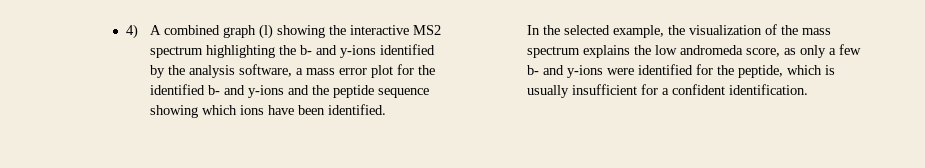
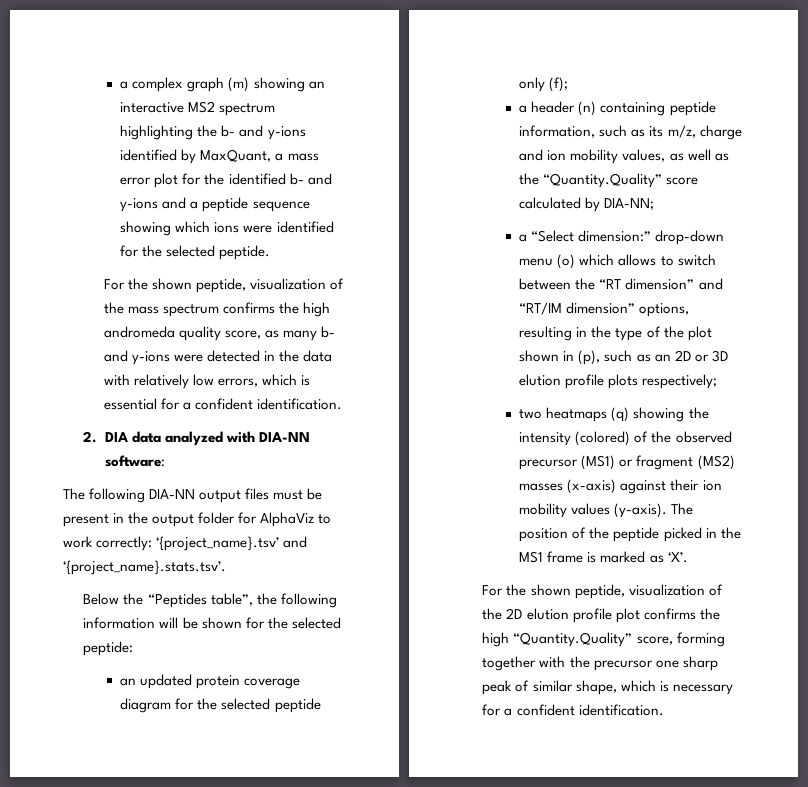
[126,24,347,39] 4) A combined graph (l) showing the -> [120,77,325,92] a complex graph (m) showing an
[168,64,293,78] the analysis software, -> [200,149,272,162] MaxQuant,
[312,85,330,95] the -> [190,201,199,209] a
[268,104,387,115] [527,25,686,38] have been identified. // In the selected example, the -> [243,221,334,233] [120,245,271,260] [103,278,246,293] were identified for the selected peptide. // For the shown peptide,
[583,44,862,58] [527,64,836,78] [527,84,638,98] explains the low andromeda score, as only a few b- and y-ions were identified for the peptide, which is usually insufficient -> [222,302,331,317] [103,326,336,341] [103,350,333,365] [103,374,311,389] [103,398,342,410] [83,431,311,446] [104,455,165,467] [63,488,323,503] [63,512,332,527] [63,536,308,551] [63,560,226,575] [83,593,337,608] [83,617,341,629] [83,641,134,656] [120,674,301,689] [120,698,321,713] [519,77,569,92] [519,101,716,116] [519,125,742,140] [519,149,729,164] [519,173,699,188] [519,197,655,212] [519,230,725,245] [519,254,716,269] [519,278,723,290] [519,302,690,317] [519,326,712,341] [519,350,728,365] [519,374,718,389] [519,407,709,422] [519,431,732,446] [519,455,735,470] [519,479,722,494] [519,503,694,518] [519,527,741,542] [519,551,688,563] [482,584,723,599] [482,608,720,623] [482,632,725,647] [482,656,718,671] [482,680,733,695] confirms the high andromeda quality score, as many b- and y-ions were detected in the data with relatively low errors, which is essential for a confident identification. // 2. DIA data analyzed with DIA-NN software: // The following DIA-NN output files must be present in the output folder for AlphaViz to work correctly: ‘{project_name}.tsv’ and ‘{project_name}.stats.tsv’. // Below the “Peptides table”, the following information will be shown for the selected peptide: // an updated protein coverage diagram for the selected peptide only (f); // a header (n) containing peptide information, such as its m/z, charge and ion mobility values, as well as the “Quantity.Quality” score calculated by DIA-NN; // a “Select dimension:” drop-down menu (o) which allows to switch between the “RT dimension” and “RT/IM dimension” options, resulting in the type of the plot shown in (p), such as an 2D or 3D elution profile plots respectively; // two heatmaps (q) showing the intensity (colored) of the observed precursor (MS1) or fragment (MS2) masses (x-axis) against their ion mobility values (y-axis). The position of the peptide picked in the MS1 frame is marked as ‘X’. // For the shown peptide, visualization of the 2D elution profile plot confirms the high “Quantity.Quality” score, forming together with the precursor one sharp peak of similar shape, which is necessary

